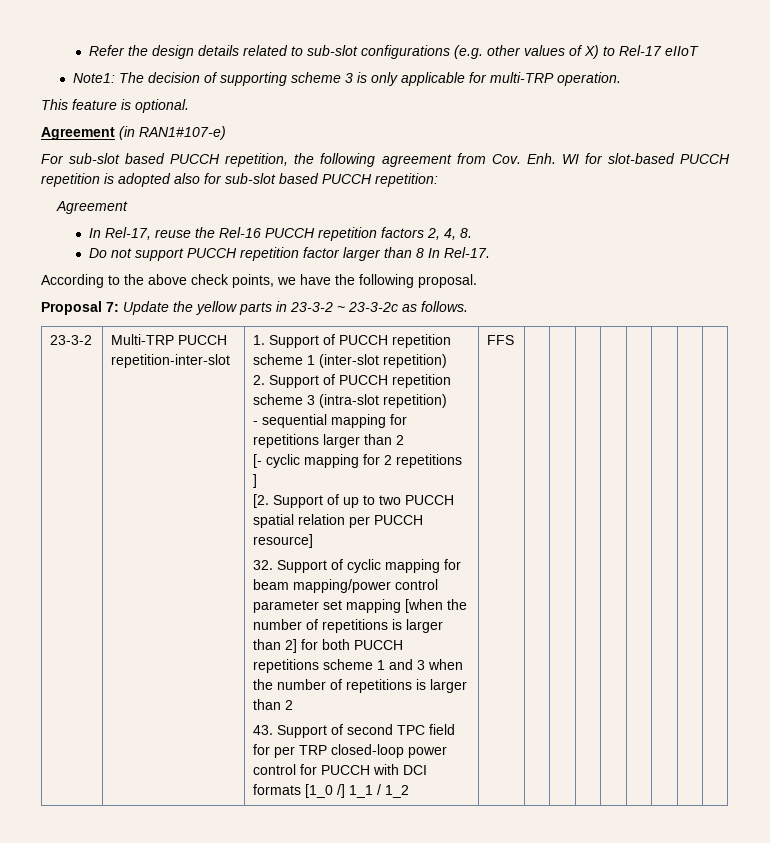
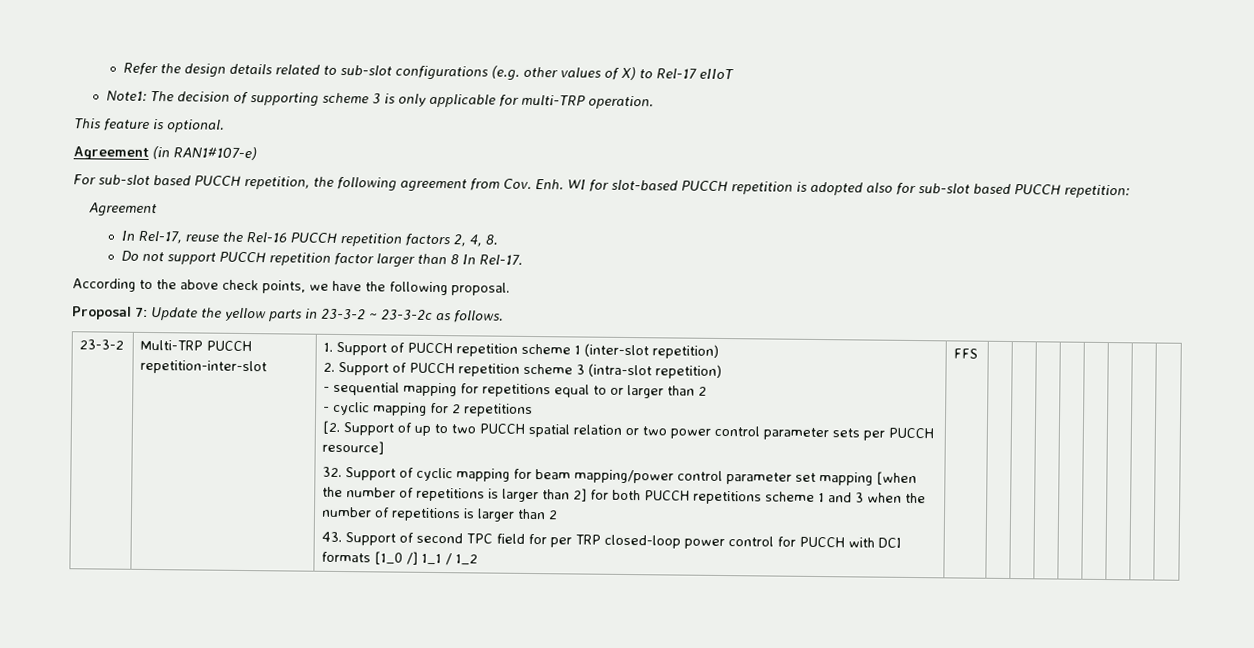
[323,434,405,448] [253,454,263,468] larger than 2 // [- -> [554,384,708,399] [323,406,331,412] equal to or larger than 2 // -
[253,474,258,488] ] -> (534, 410) none
(346, 519) none -> [625,425,861,441] or two power control parameter sets

